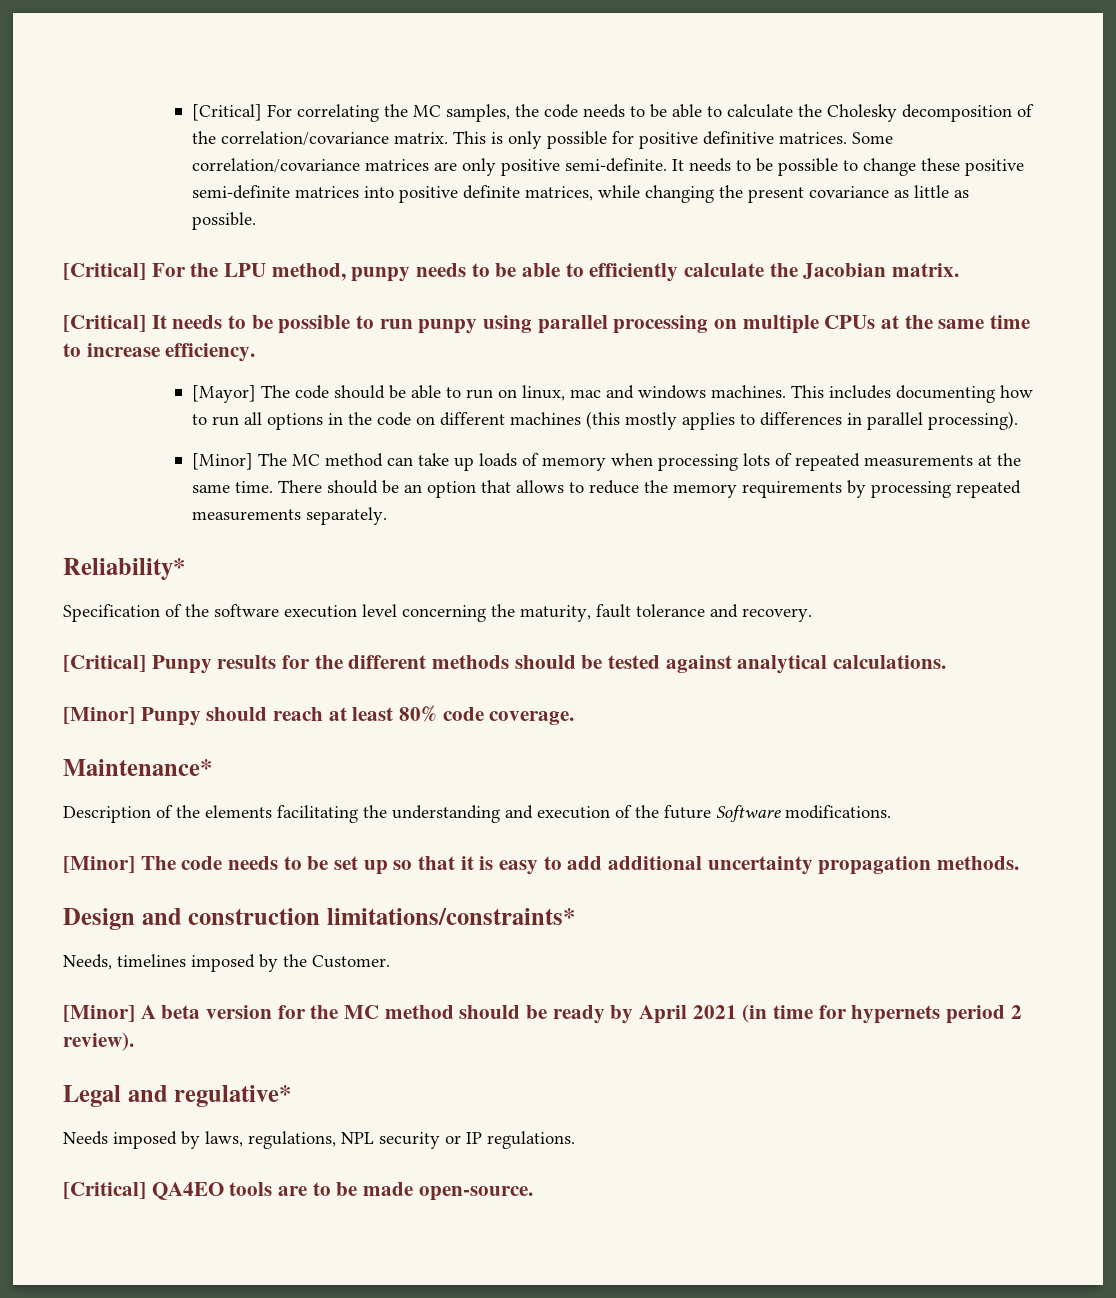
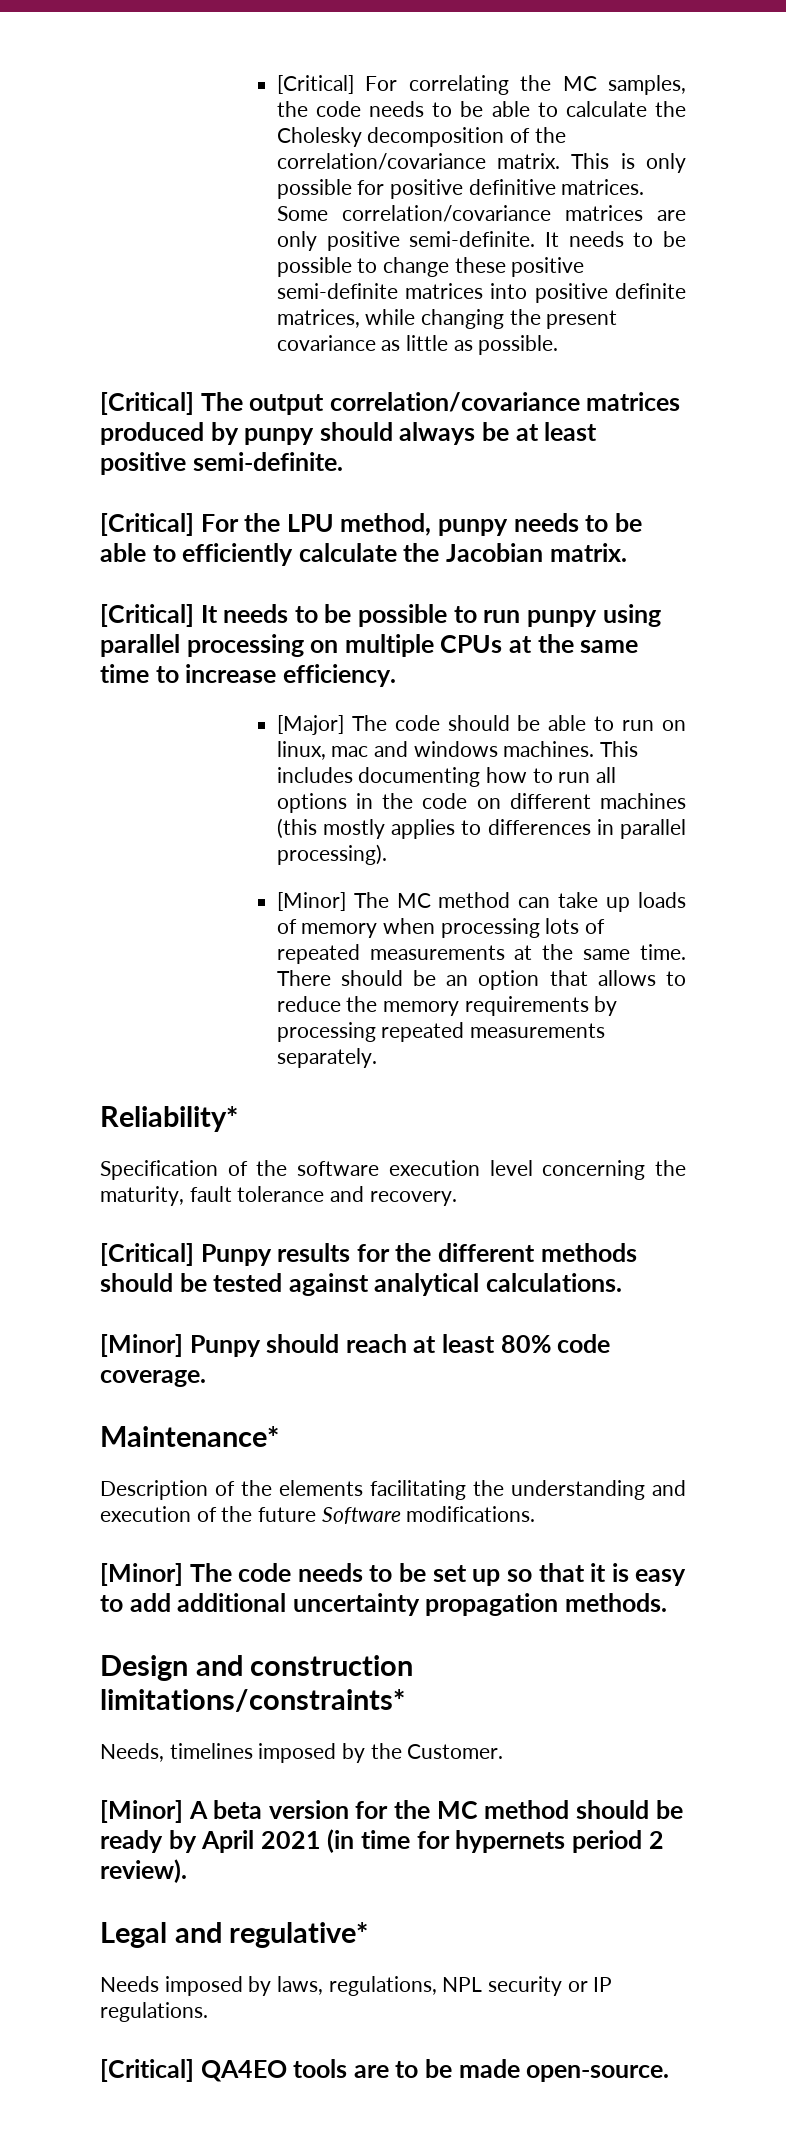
(256, 221) none -> [100,392,681,415] [100,422,598,445] [100,452,343,475] // [Critical] The output correlation/covariance matrices produced by punpy should always be at least positive semi-definite.
[191,385,256,403] [Mayor] -> [276,715,344,735] [Major]

